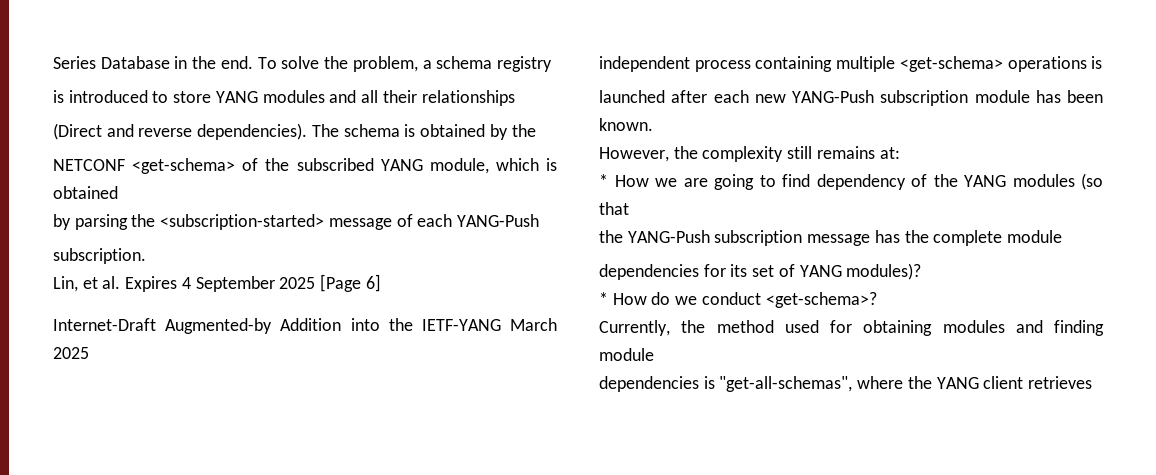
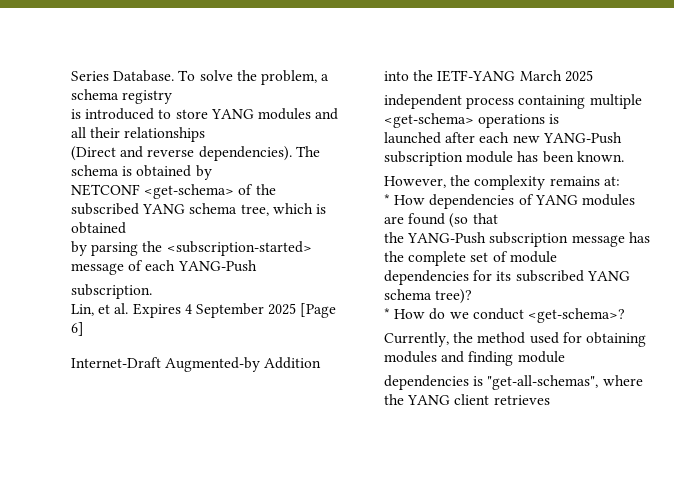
[100,56,253,69] Database in the end. -> [113,70,175,82] Database.
[511,124,536,137] the -> (212, 172) none
[429,158,489,174] module, -> [189,203,269,216] schema tree,
[787,146,813,159] still -> (546, 182) none
[655,174,1075,190] we are going to find dependency of the YANG modules -> [429,194,635,209] [384,213,446,225] dependencies of YANG modules are found
(1003, 238) none -> [470,251,508,262] set of
[752,263,922,280] set of YANG modules)? -> [515,270,630,282] [384,289,473,304] subscribed YANG schema tree)?

